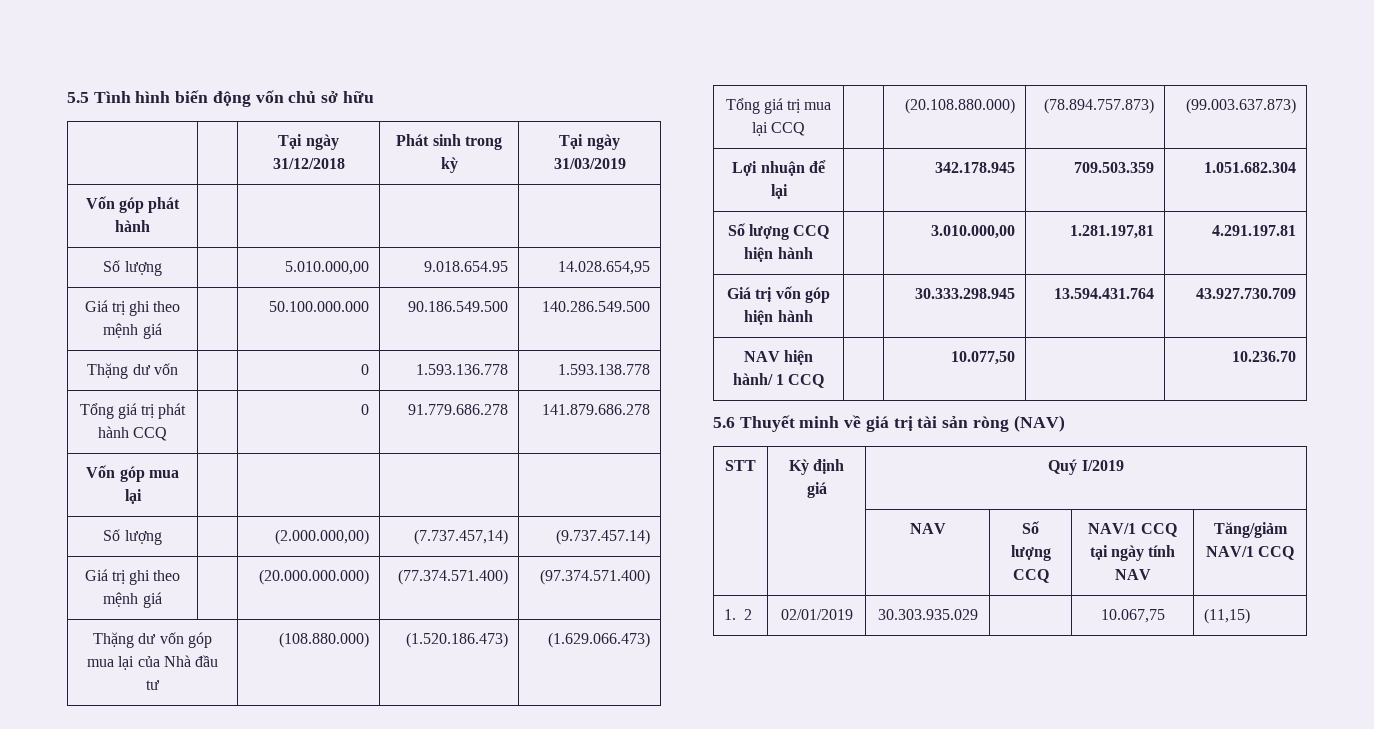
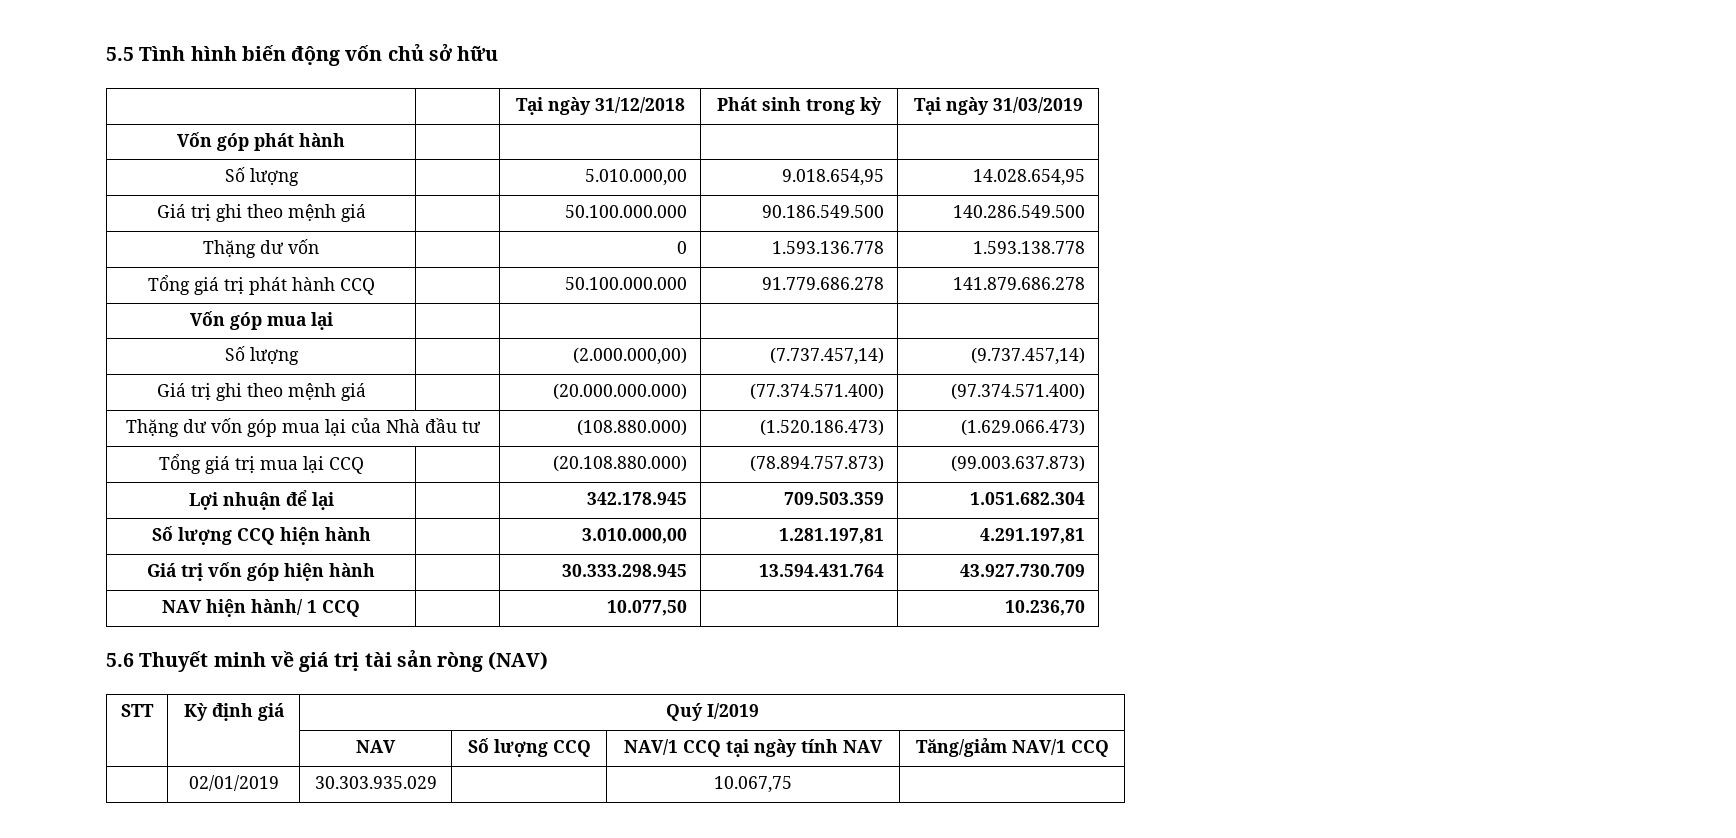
[423,261,508,272] 9.018.654.95 -> [781,169,884,186] 9.018.654,95
[360,404,369,415] 0 -> [564,277,687,290] 50.100.000.000
[555,529,650,545] (9.737.457.14) -> [970,347,1085,365] (9.737.457,14)
[1211,225,1296,236] 4.291.197.81 -> [979,528,1085,544] 4.291.197,81
[1231,351,1296,362] 10.236.70 -> [1004,600,1085,616] 10.236,70
[724,609,753,620] 1. 2 -> (1109, 748) none
[1204,608,1251,624] (11,15) -> (792, 784) none

